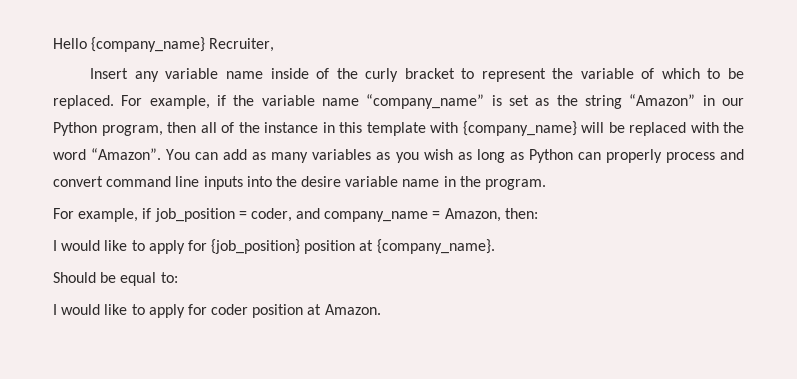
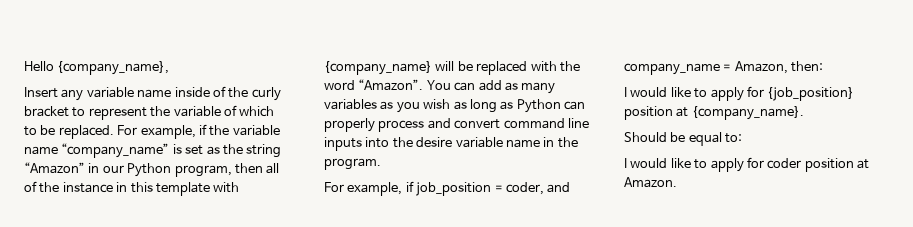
[91,37,275,52] {company_name} Recruiter, -> [57,61,170,75] {company_name},

